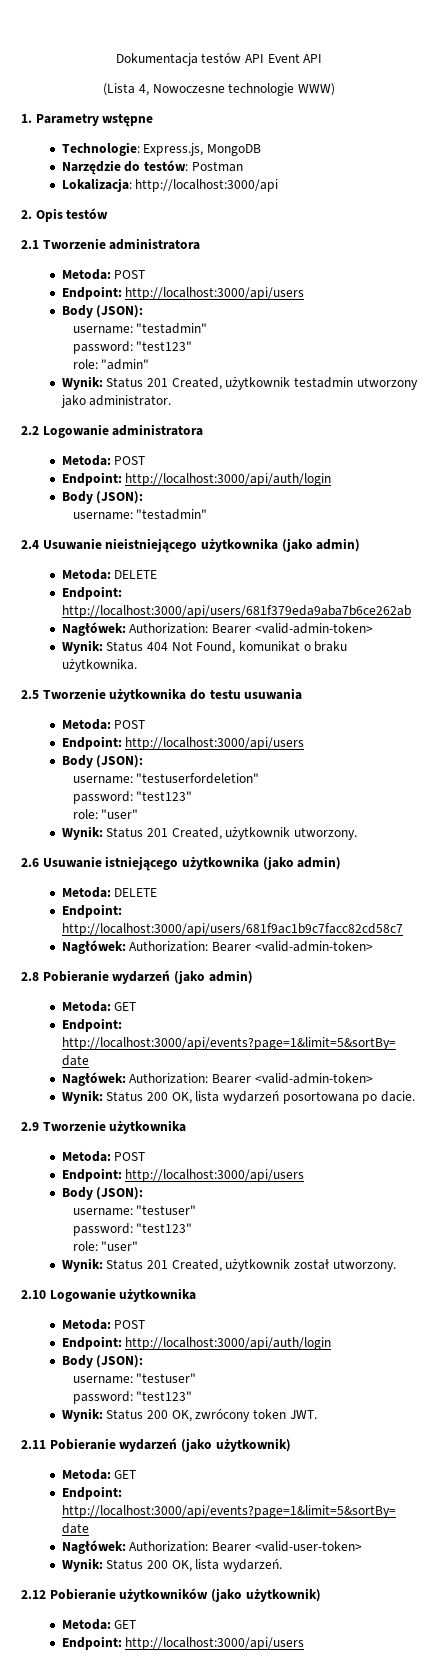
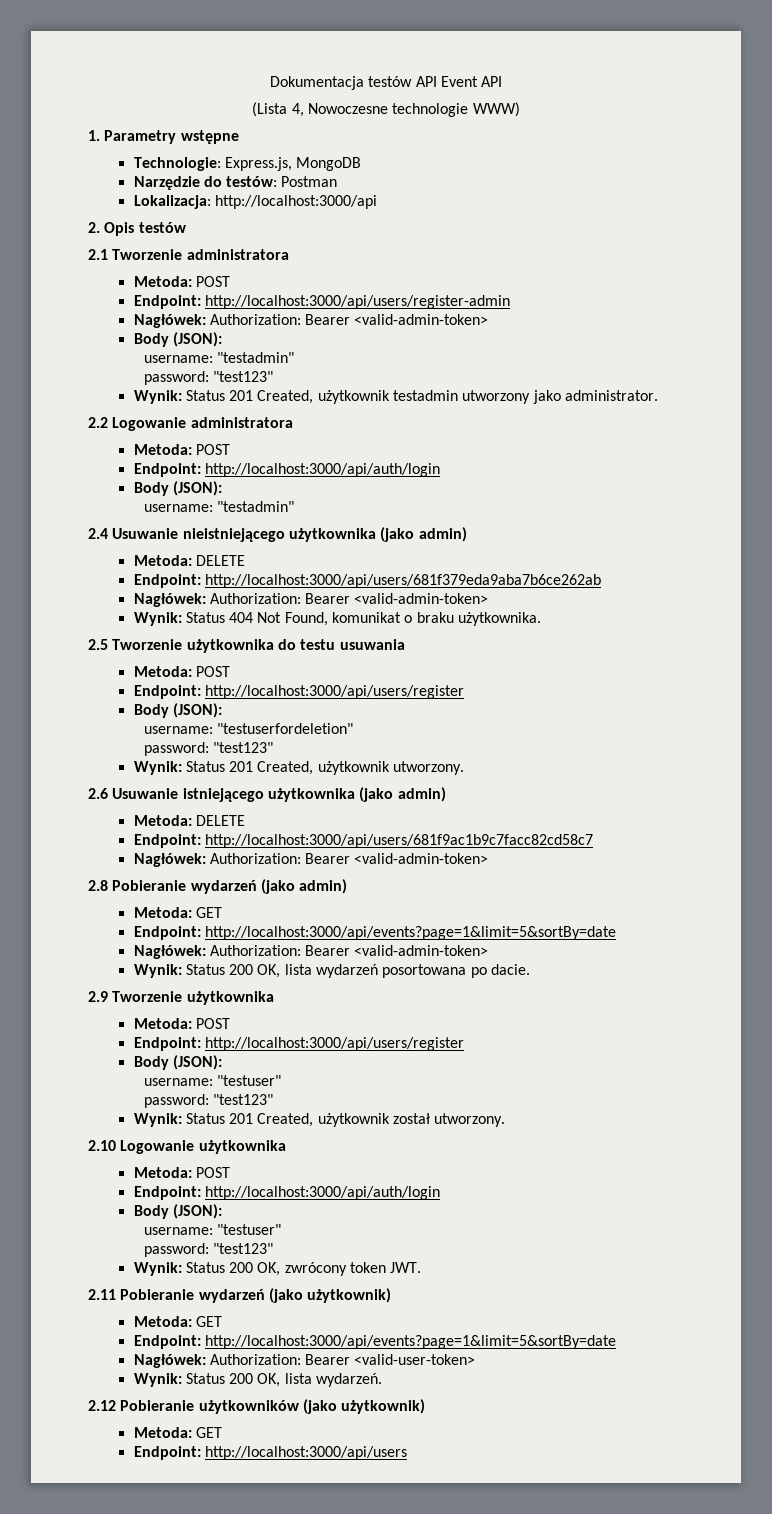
[125,287,305,300] http://localhost:3000/api/users -> [204,295,510,309] [133,314,489,328] http://localhost:3000/api/users/register-admin // Nagłówek: Authorization: Bearer <valid-admin-token>
[72,359,150,370] // role: "admin" -> (274, 376) none
[125,737,305,750] http://localhost:3000/api/users -> [204,685,464,699] http://localhost:3000/api/users/register
[72,809,139,819] // role: "user" -> (274, 747) none
[125,1169,305,1182] [61,1187,144,1200] [72,1205,197,1216] [72,1223,193,1236] [72,1241,139,1251] http://localhost:3000/api/users // Body (JSON): // username: "testuser" // password: "test123" // role: "user" -> [204,1037,464,1051] [133,1055,222,1070] [143,1075,282,1086] [143,1094,274,1108] http://localhost:3000/api/users/register // Body (JSON): // username: "testuser" // password: "test123"

